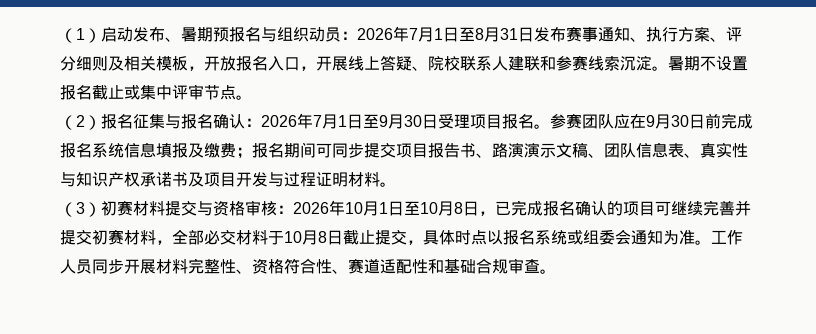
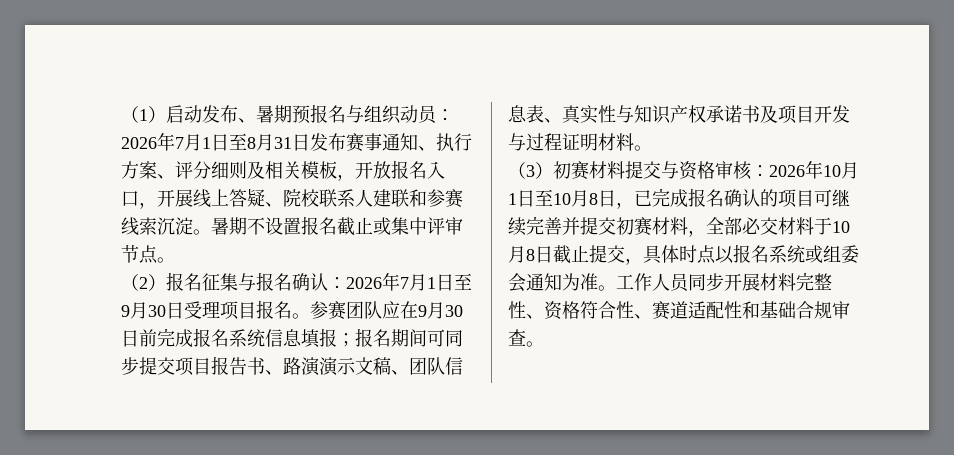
[188,143,236,158] 及缴费 -> (337, 337) none

